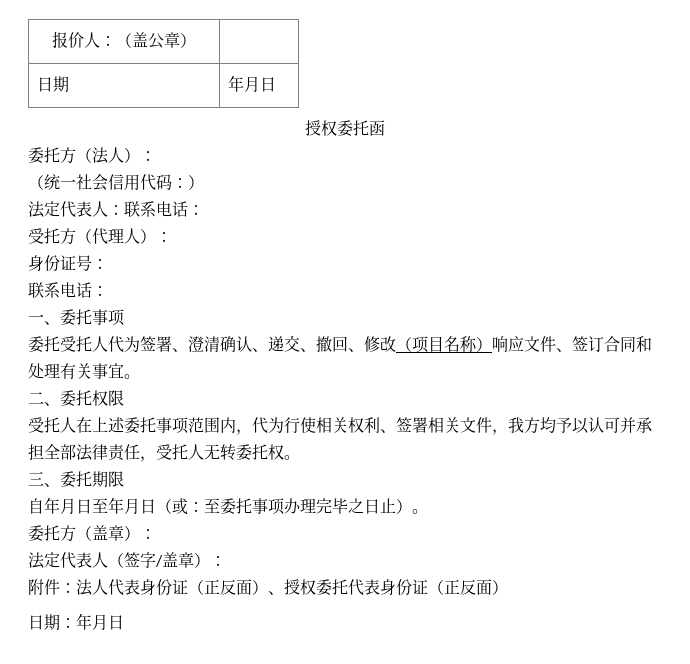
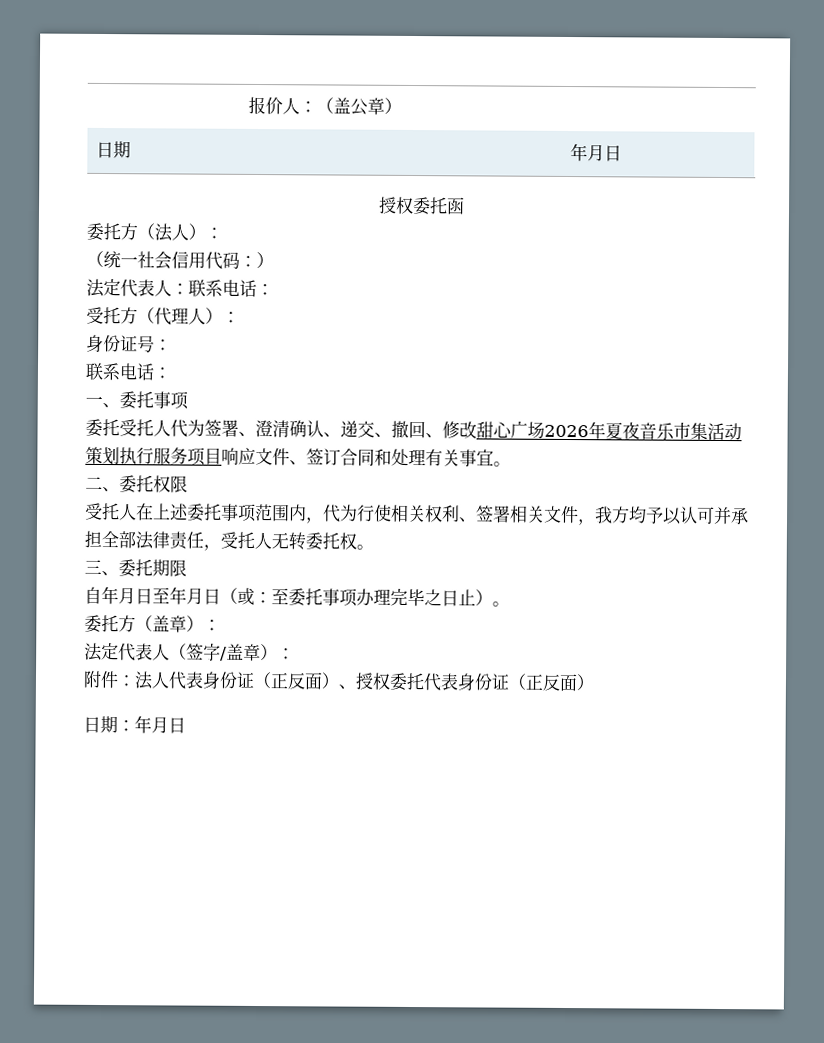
[396,336,492,353] （项目名称） -> [476,420,742,441] [85,446,222,466] 甜心广场2026年夏夜音乐市集活动策划执行服务项目

